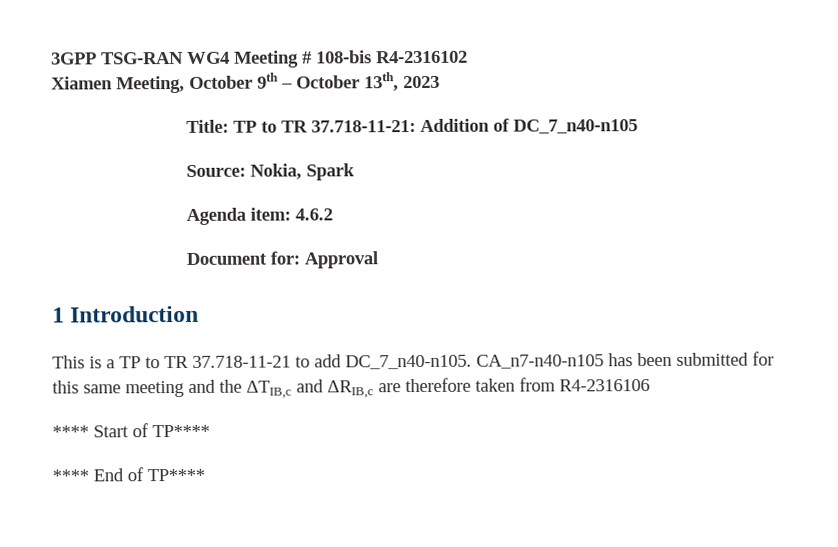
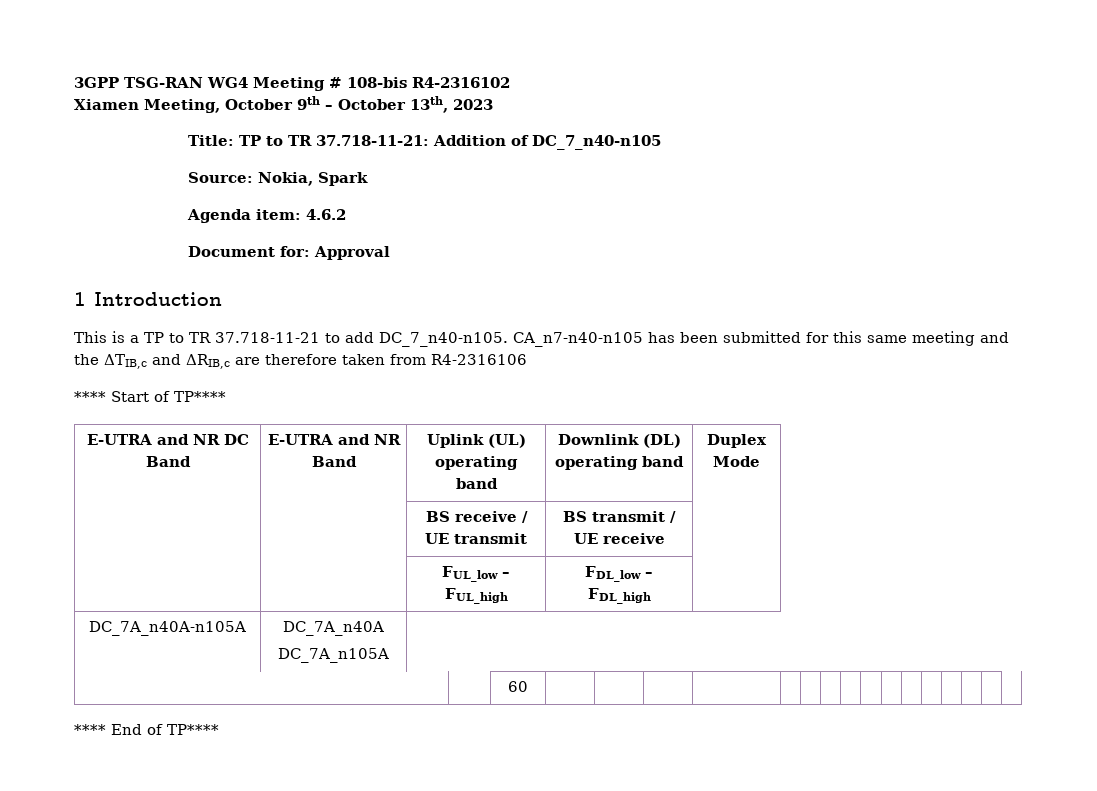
(210, 431) none -> [86,434,249,445] [145,456,191,467] [267,434,401,445] [311,456,357,467] [426,434,526,448] [435,456,518,470] [455,478,498,489] [557,434,681,448] [555,456,684,470] [707,434,767,448] [713,456,760,467] [425,511,528,523] [425,533,527,544] [563,511,676,523] [573,533,665,544] [442,566,510,582] [444,588,508,604] [585,566,653,582] [587,588,651,604] [89,621,246,636] [283,621,384,636] [278,648,389,663] [508,681,528,692] // E-UTRA and NR DC Band | E-UTRA and NR Band | Uplink (UL) operating band | Downlink (DL) operating band | Duplex Mode // | | BS receive / UE transmit | BS transmit / UE receive | // | | FUL_low – FUL_high | FDL_low – FDL_high | // DC_7A_n40A-n105A | DC_7A_n40A // DC_7A_n105A // | | 60 | | | | | | | | | | | | | | | |

